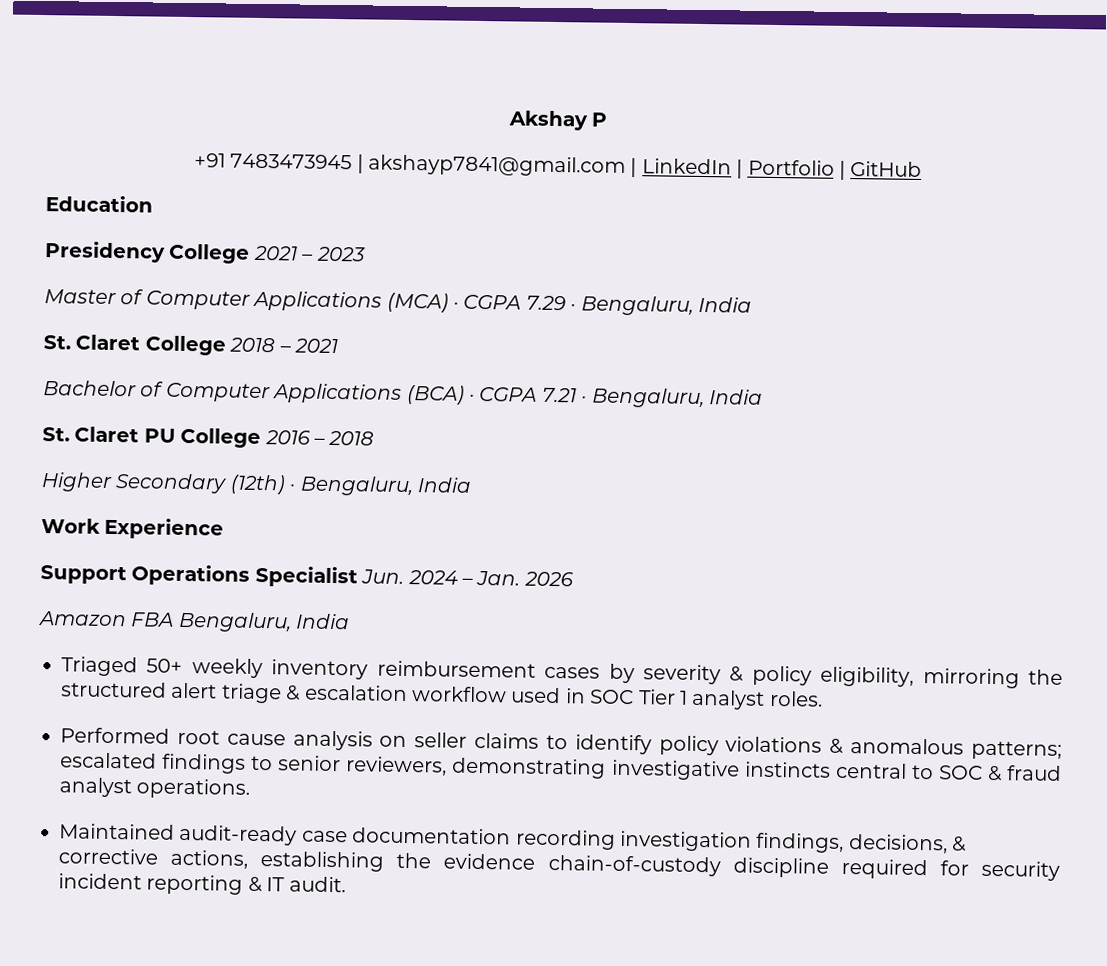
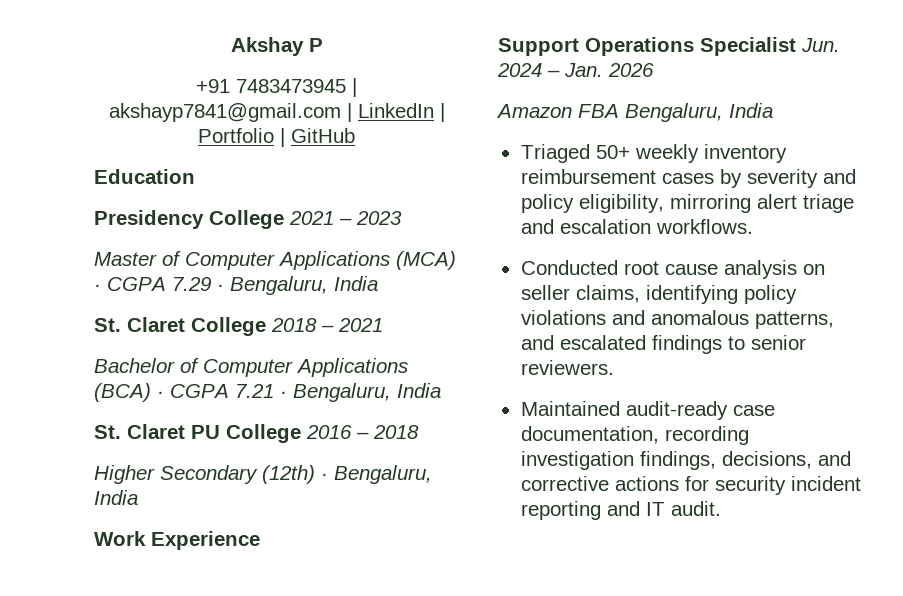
[729,666,745,682] & -> [822,169,856,184] and
[1027,669,1063,685] [61,681,823,710] [60,727,170,744] the structured alert triage & escalation workflow used in SOC Tier 1 analyst roles. // Performed -> [756,194,854,213] [520,219,753,234] [520,260,618,275] alert triage and escalation workflows. // Conducted
[474,732,1062,760] [60,752,1062,782] [59,777,251,799] claims to identify policy violations & anomalous patterns; escalated findings to senior reviewers, demonstrating investigative instincts central to SOC & fraud analyst operations. -> [575,285,797,304] [520,310,834,329] [520,335,806,354] [520,360,614,375] claims, identifying policy violations and anomalous patterns, and escalated findings to senior reviewers.
[352,827,512,845] documentation -> [520,426,659,444] documentation,
[952,836,968,852] [58,848,928,880] & corrective actions, establishing the evidence chain-of-custody discipline required -> [817,451,851,466] [520,476,679,491] and corrective actions
[247,876,263,893] & -> [606,501,640,516] and

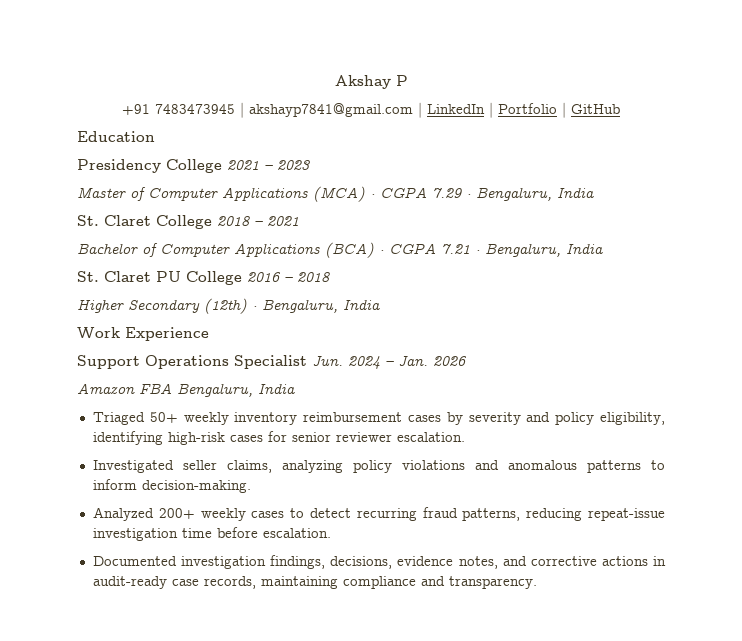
[669,194,854,213] [520,219,753,234] [520,260,825,279] mirroring alert triage and escalation workflows. // Conducted root cause analysis on -> [92,431,465,445] [92,460,174,473] identifying high-risk cases for senior reviewer escalation. // Investigated
[645,285,738,304] identifying -> [281,460,343,473] analyzing
[754,311,834,329] [520,335,806,354] [520,360,614,375] [520,401,775,420] [520,426,749,445] patterns, and escalated findings to senior reviewers. // Maintained audit-ready case documentation, recording -> [586,460,665,473] [92,479,251,493] [92,507,665,521] [92,527,331,541] [92,556,177,566] patterns to inform decision-making. // Analyzed 200+ weekly cases to detect recurring fraud patterns, reducing repeat-issue investigation time before escalation. // Documented
(812, 460) none -> [397,556,498,569] evidence notes,
[684,476,861,495] [520,501,721,520] for security incident reporting and IT audit. -> [653,556,666,566] [92,576,537,589] in audit-ready case records, maintaining compliance and transparency.

